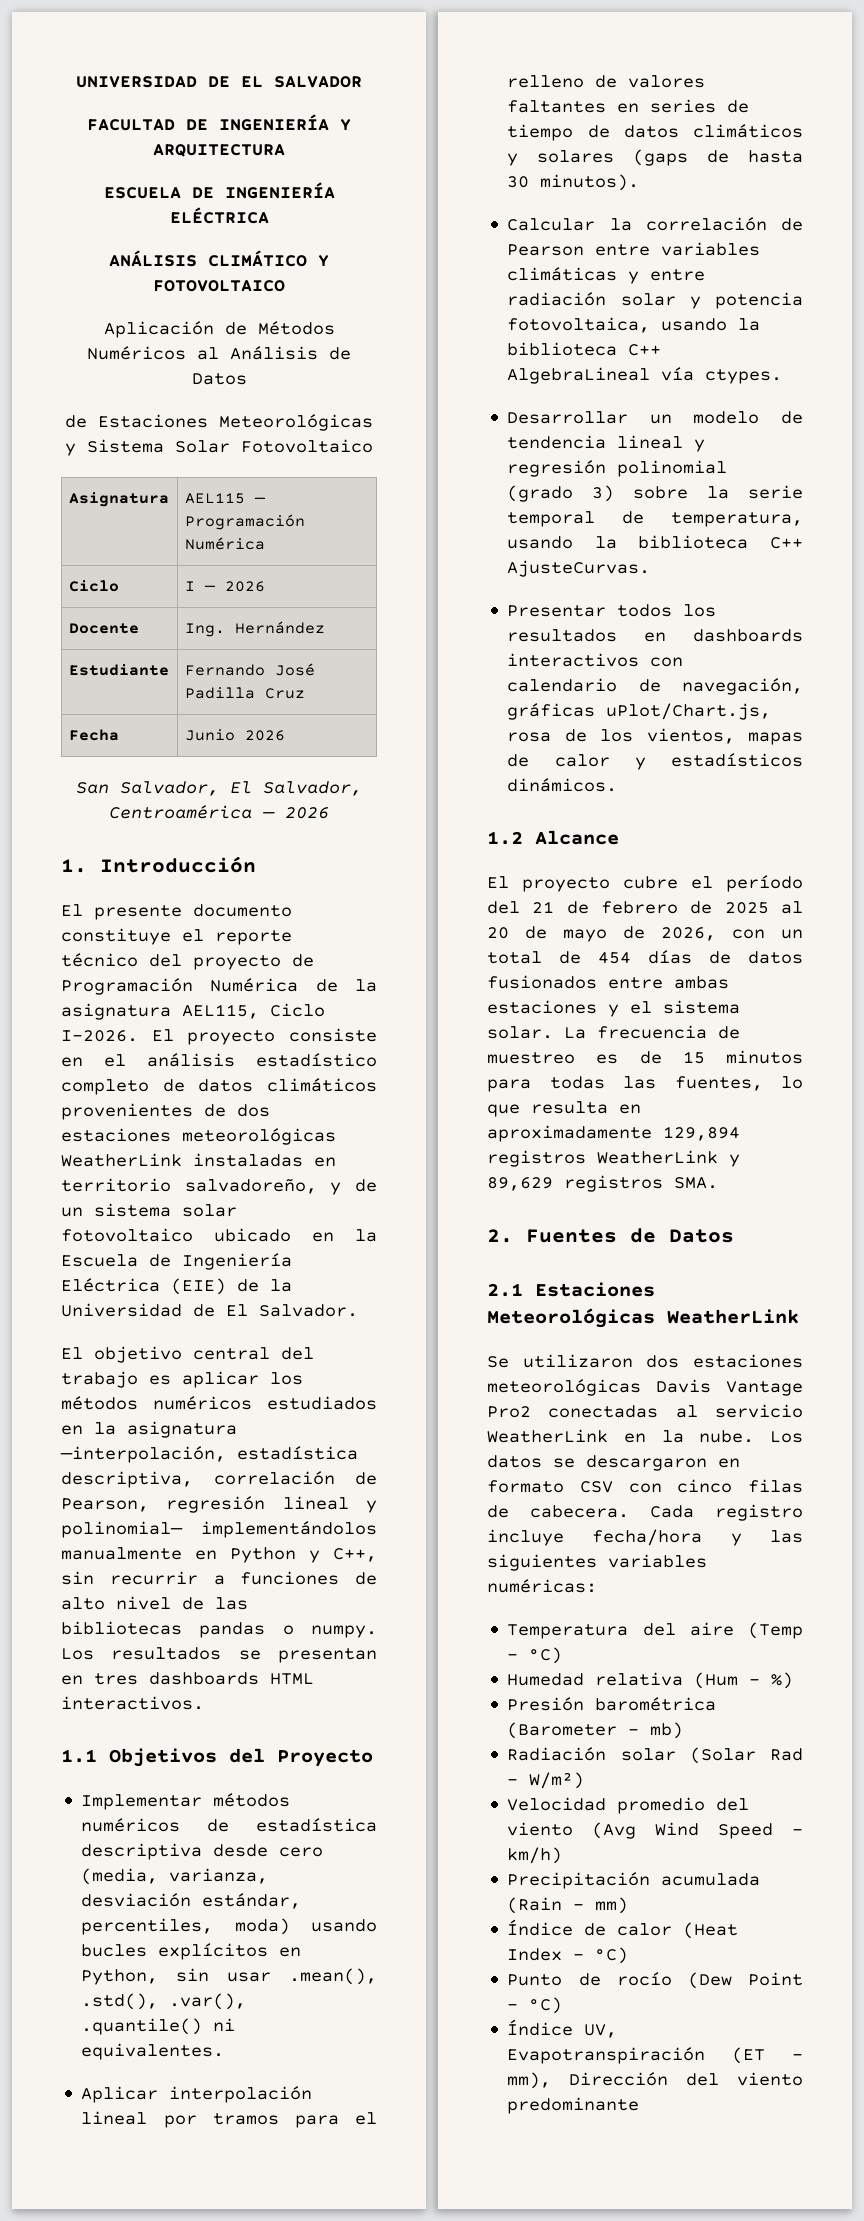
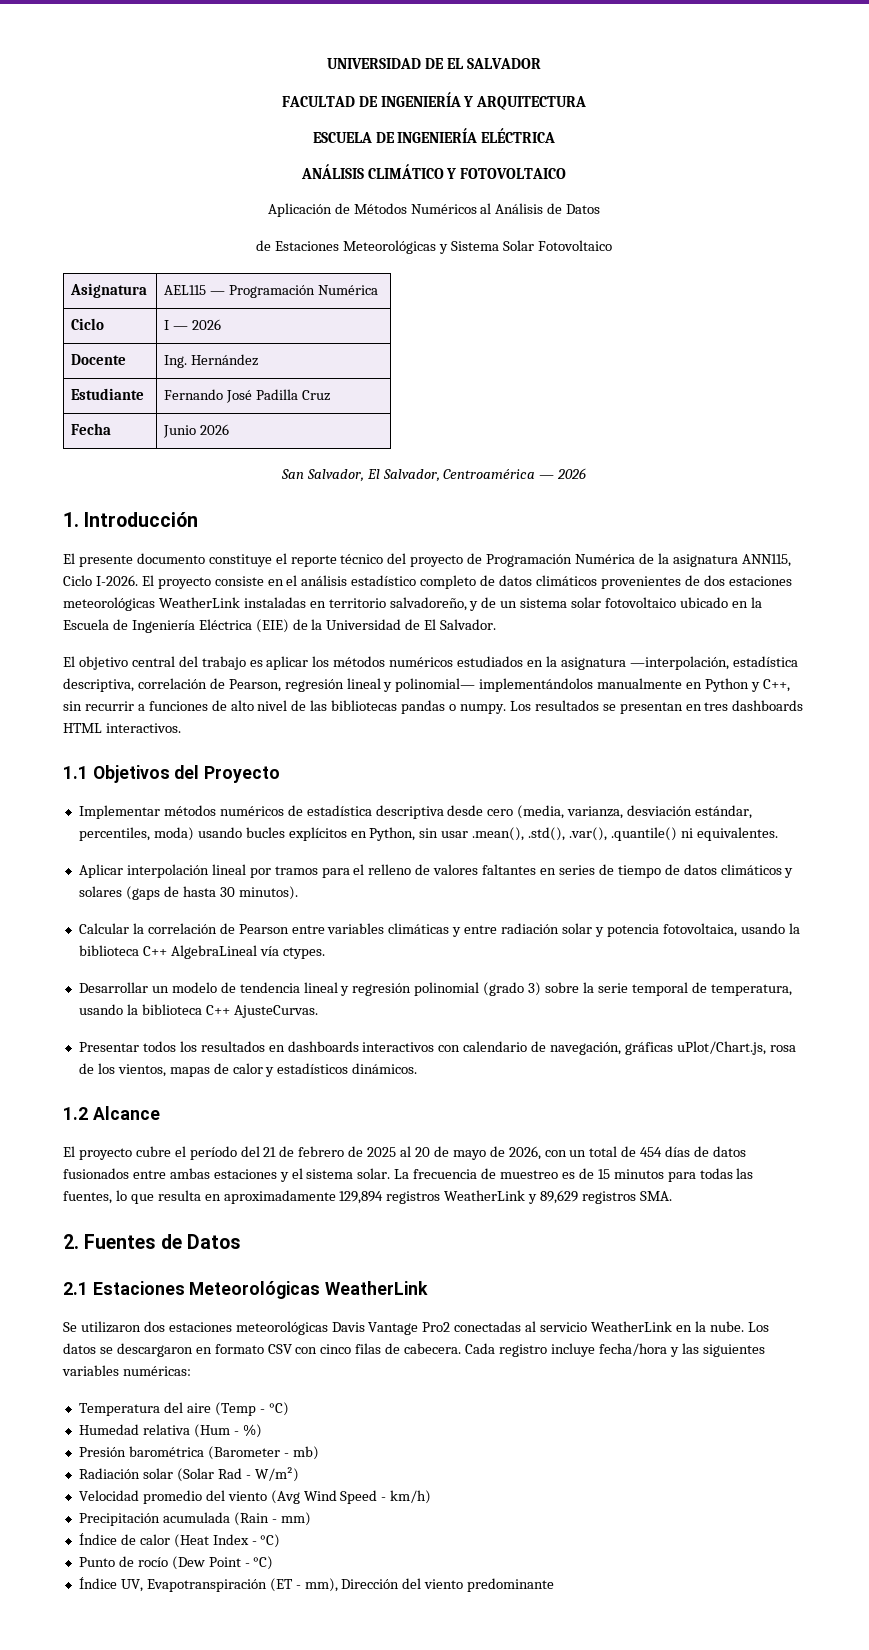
[182,1004,259,1019] AEL115, -> [741,554,791,567] ANN115,

